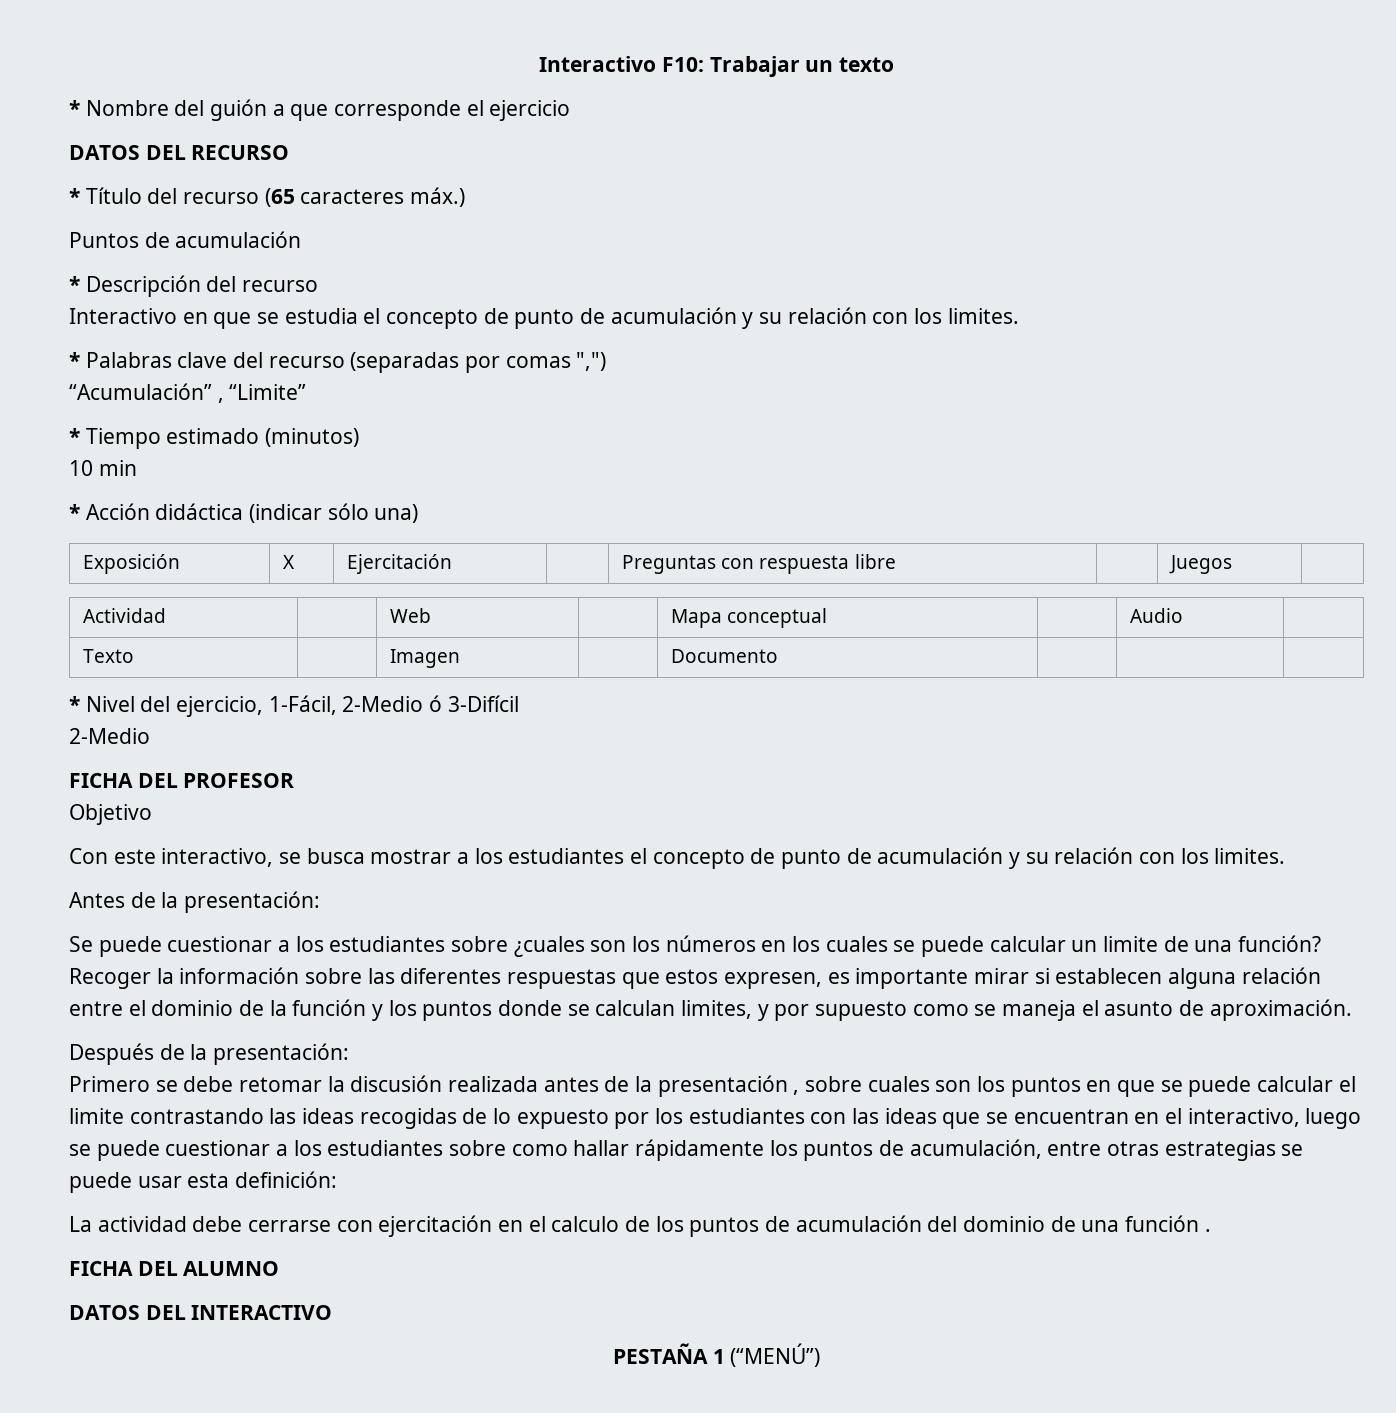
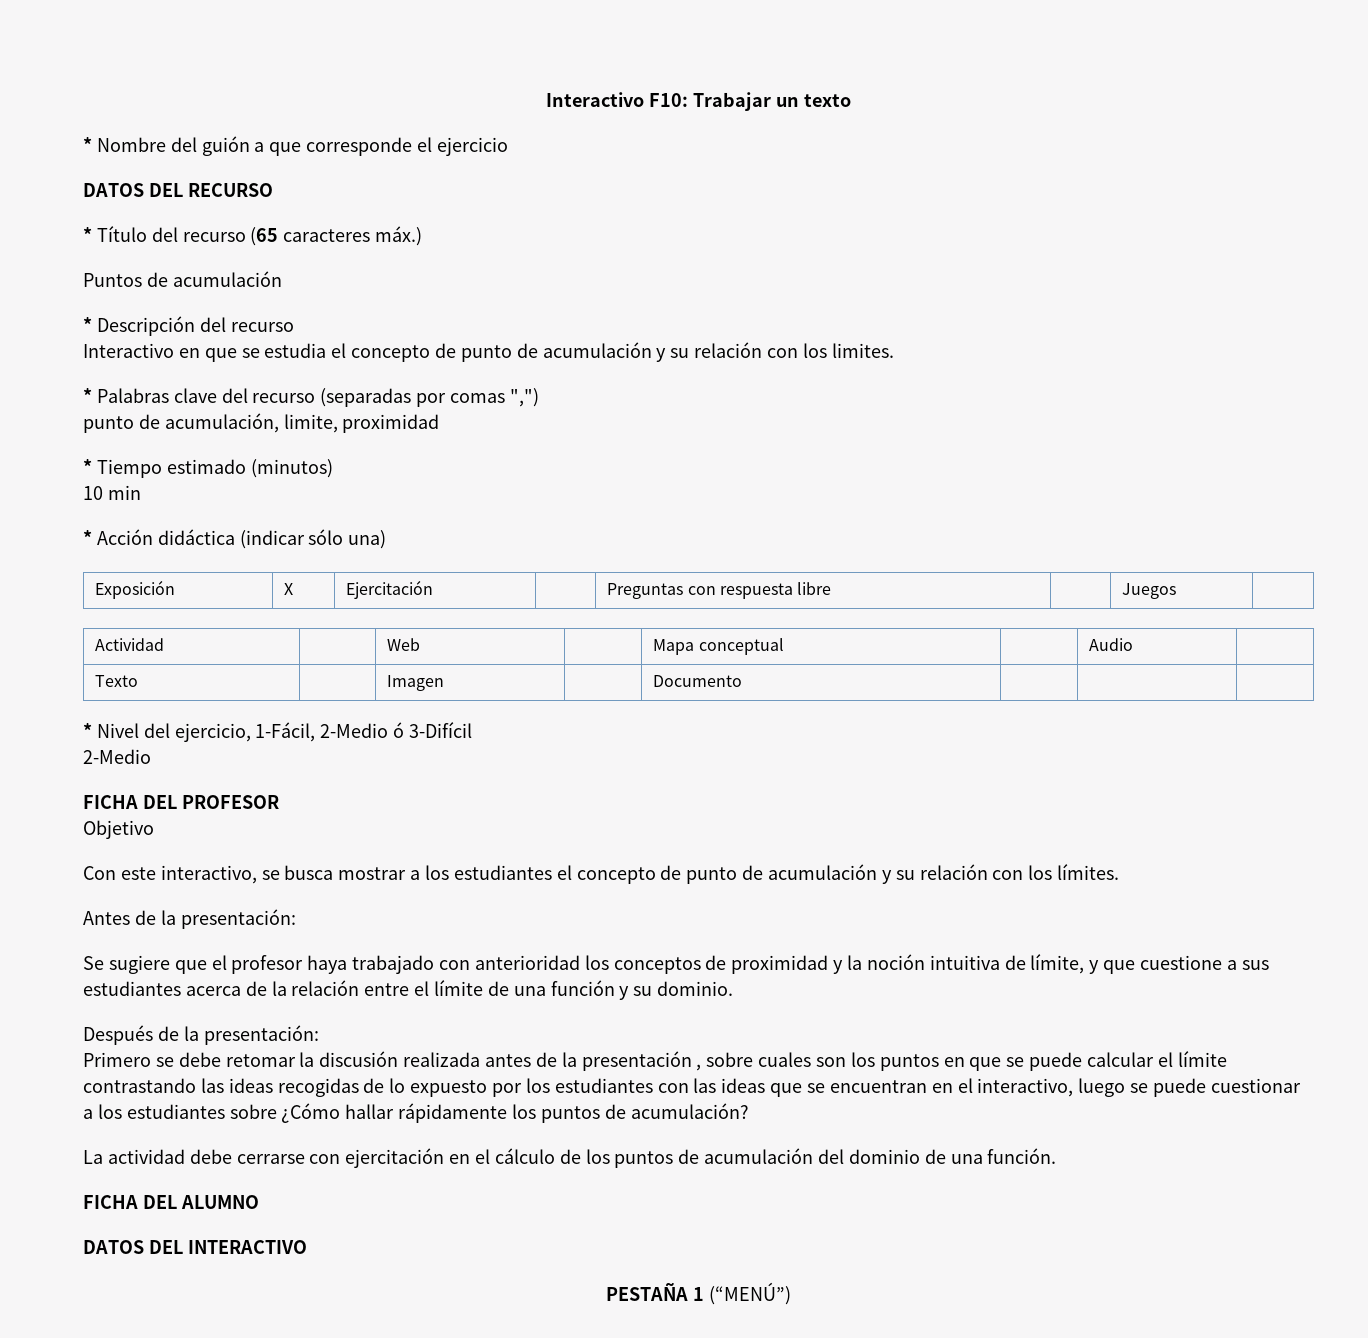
[69,383,307,403] “Acumulación” , “Limite” -> [83,413,440,433] punto de acumulación, limite, proximidad
[1214,848,1286,864] limites. -> [1057,864,1120,880] límites.
[98,935,1322,957] [69,967,1321,989] [69,999,1352,1021] puede cuestionar a los estudiantes sobre ¿cuales son los números en los cuales se puede calcular un limite de una función? Recoger la información sobre las diferentes respuestas que estos expresen, es importante mirar si establecen alguna relación entre el dominio de la función y los puntos donde se calculan limites, y por supuesto como se maneja el asunto de aproximación. -> [108,954,1269,974] [83,980,734,1000] sugiere que el profesor haya trabajado con anterioridad los conceptos de proximidad y la noción intuitiva de límite, y que cuestione a sus estudiantes acerca de la relación entre el límite de una función y su dominio.
[69,1108,124,1124] limite -> [1177,1051,1227,1067] límite
[511,1144,568,1156] como -> [281,1103,341,1123] ¿Cómo
[909,1139,1304,1161] [69,1171,338,1193] acumulación, entre otras estrategias se puede usar esta definición: -> [630,1103,749,1119] acumulación?
[551,1216,620,1232] calculo -> [494,1148,555,1164] cálculo
[1125,1215,1211,1232] función . -> [987,1148,1057,1164] función.

